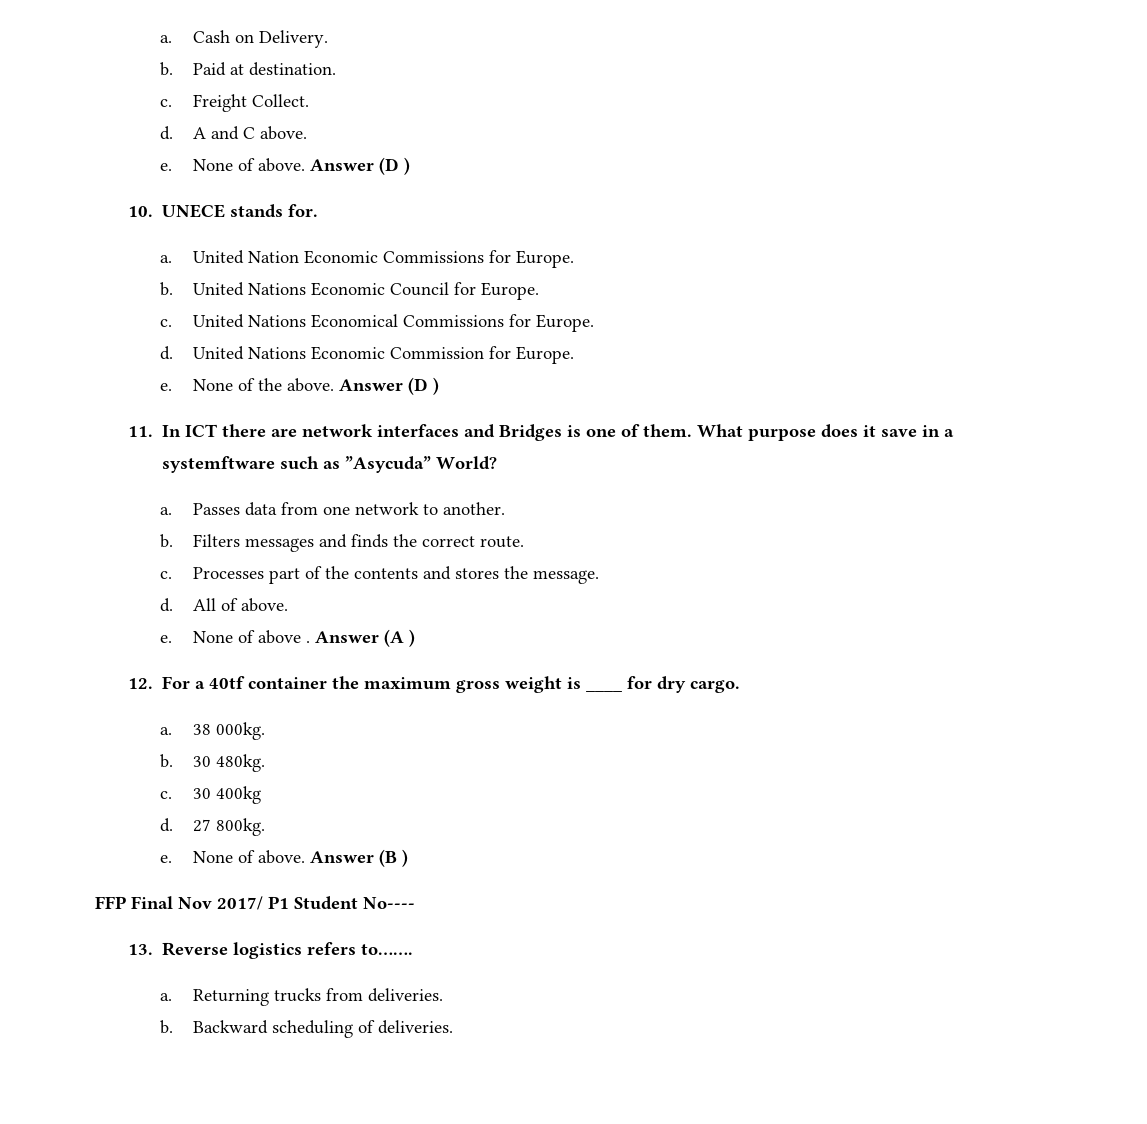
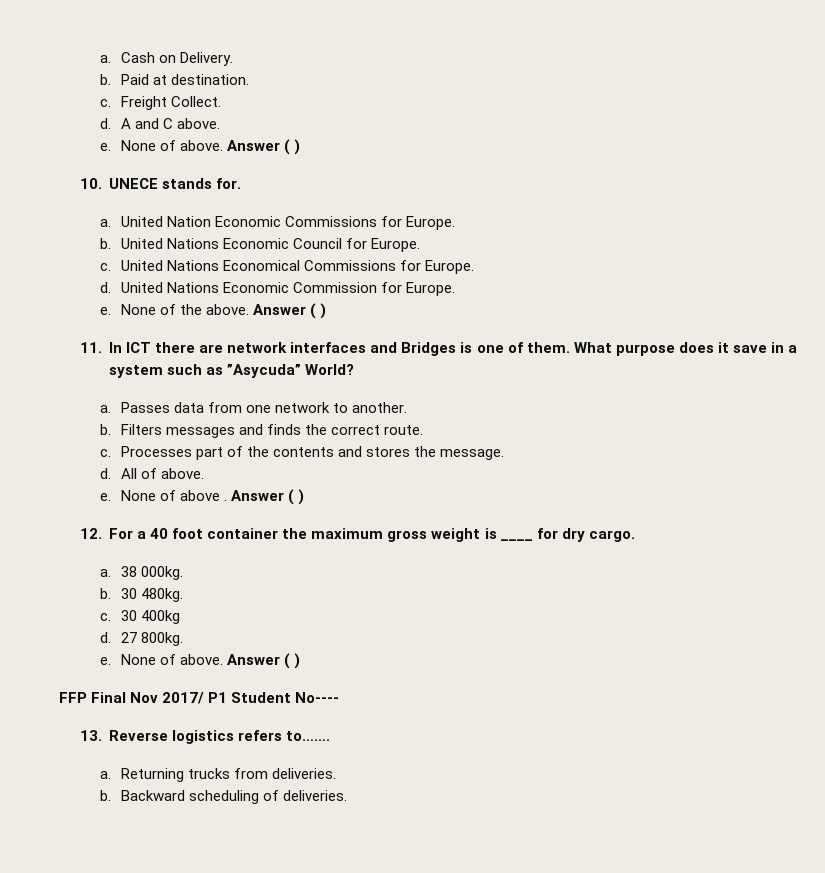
[378,157,399,175] (D -> [283,139,290,155] (
[407,377,428,395] (D -> [310,303,317,319] (
[161,456,275,473] systemftware -> [109,365,164,378] system
[383,629,404,647] (A -> [288,489,295,505] (
[208,676,245,689] 40tf -> [150,528,204,539] 40 foot
[378,849,397,867] (B -> [283,653,290,669] (

